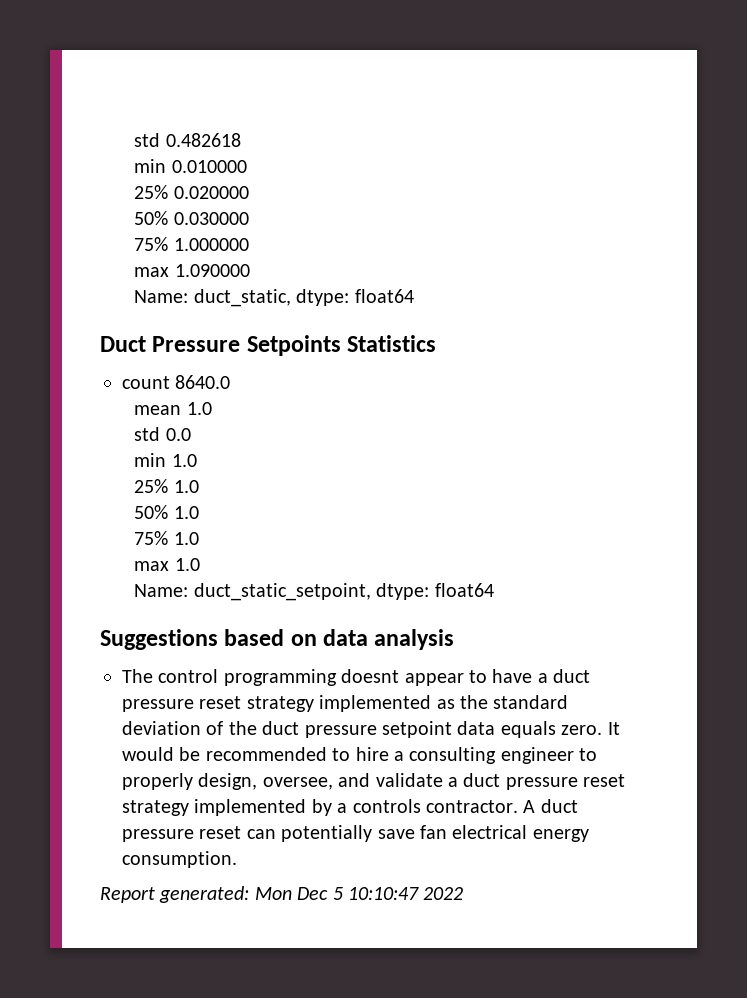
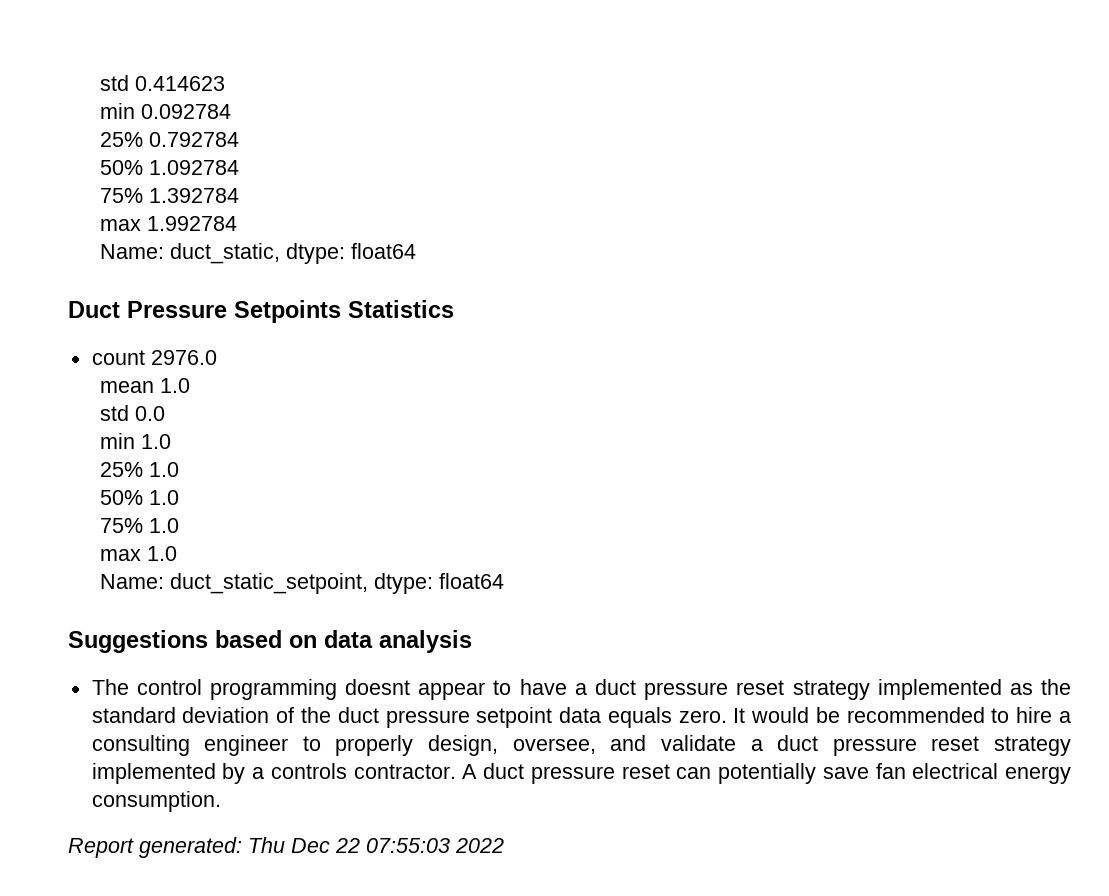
[134,133,241,147] [134,159,247,173] [134,185,249,199] [134,211,249,225] [134,237,249,251] [134,264,250,277] std 0.482618 // min 0.010000 // 25% 0.020000 // 50% 0.030000 // 75% 1.000000 // max 1.090000 -> [100,75,226,91] [100,103,232,119] [100,132,240,147] [100,160,240,175] [100,188,240,203] [100,216,238,231] std 0.414623 // min 0.092784 // 25% 0.792784 // 50% 1.092784 // 75% 1.392784 // max 1.992784
[175,375,231,389] 8640.0 -> [150,350,217,365] 2976.0
[254,887,419,900] Mon Dec 5 10:10:47 -> [248,837,450,853] Thu Dec 22 07:55:03

